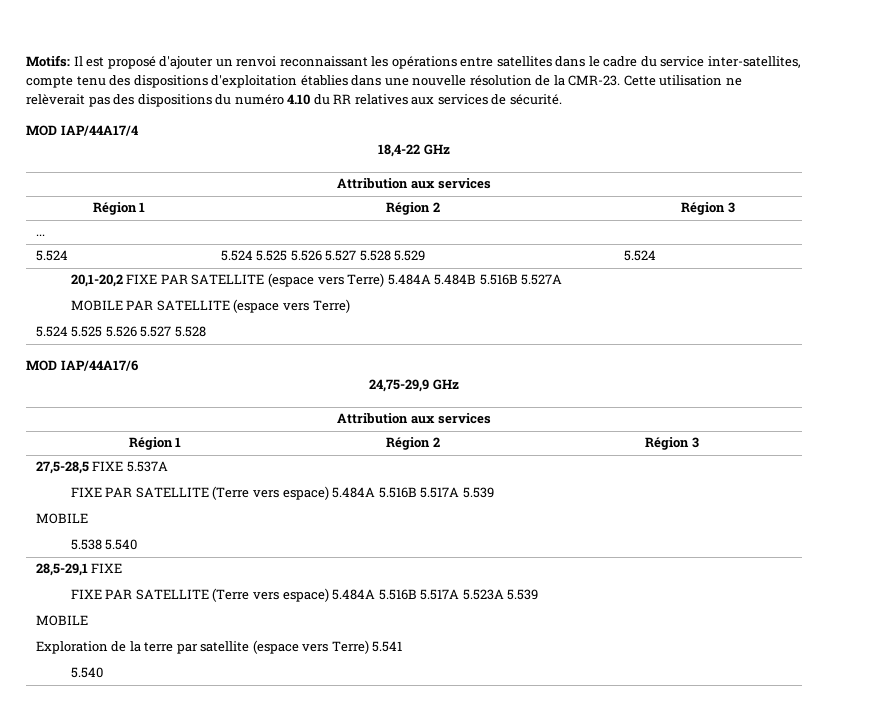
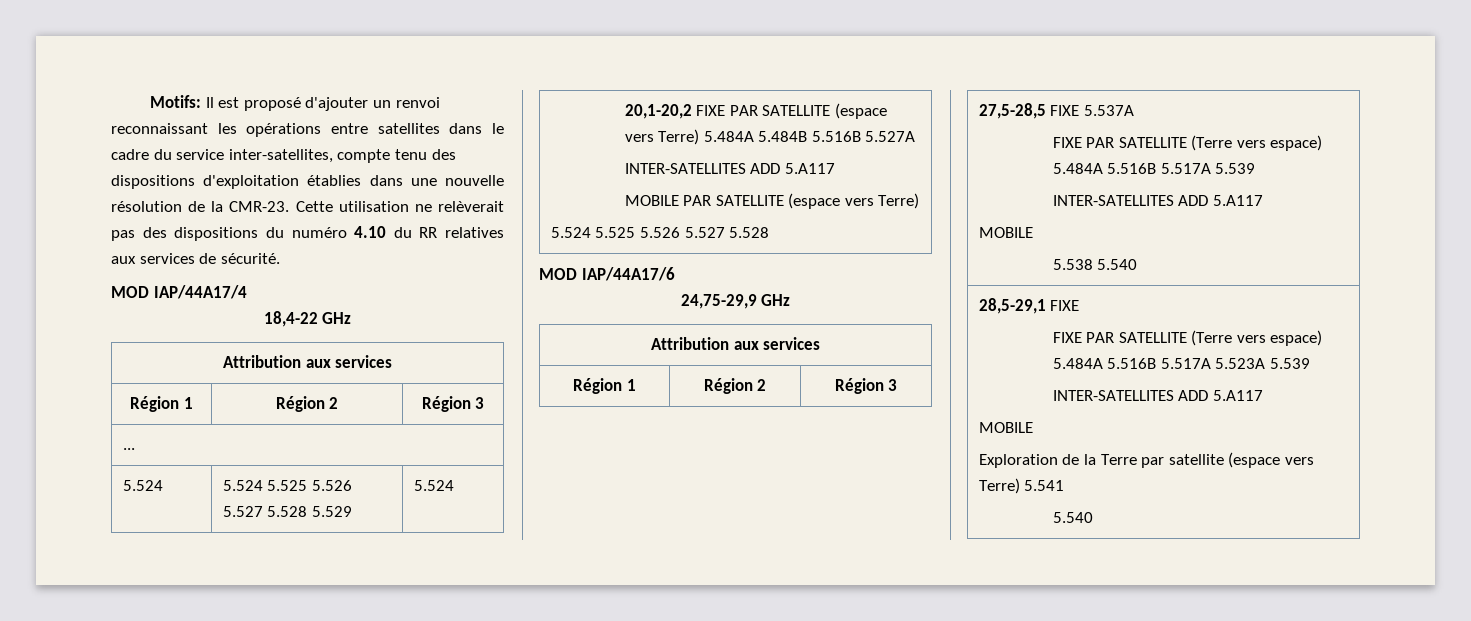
(563, 279) none -> [624,163,835,174] // INTER-SATELLITES ADD 5.A117
(494, 492) none -> [1052,195,1263,206] // INTER-SATELLITES ADD 5.A117
(539, 594) none -> [1052,390,1263,401] // INTER-SATELLITES ADD 5.A117
[144,642,174,652] terre -> [1100,454,1137,465] Terre

